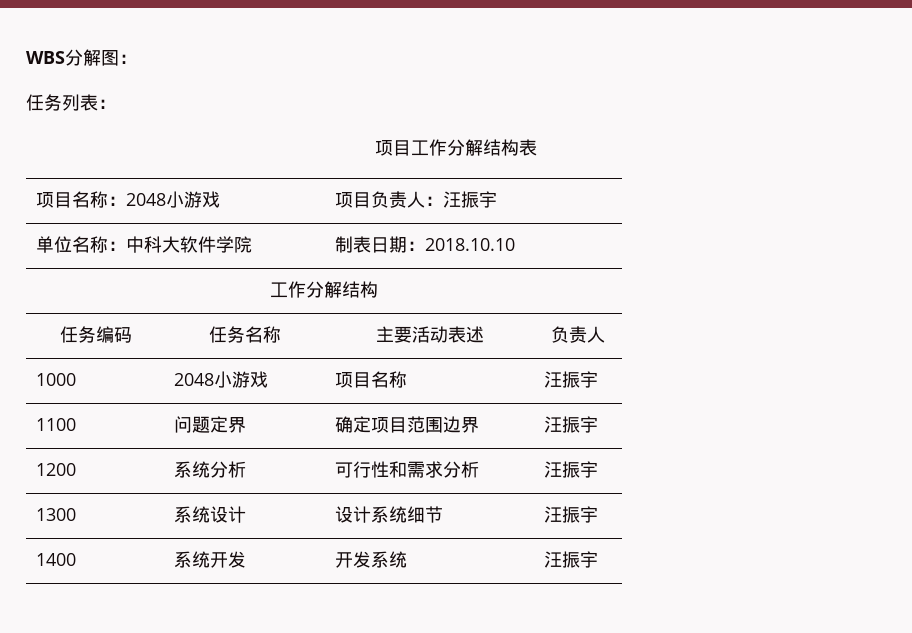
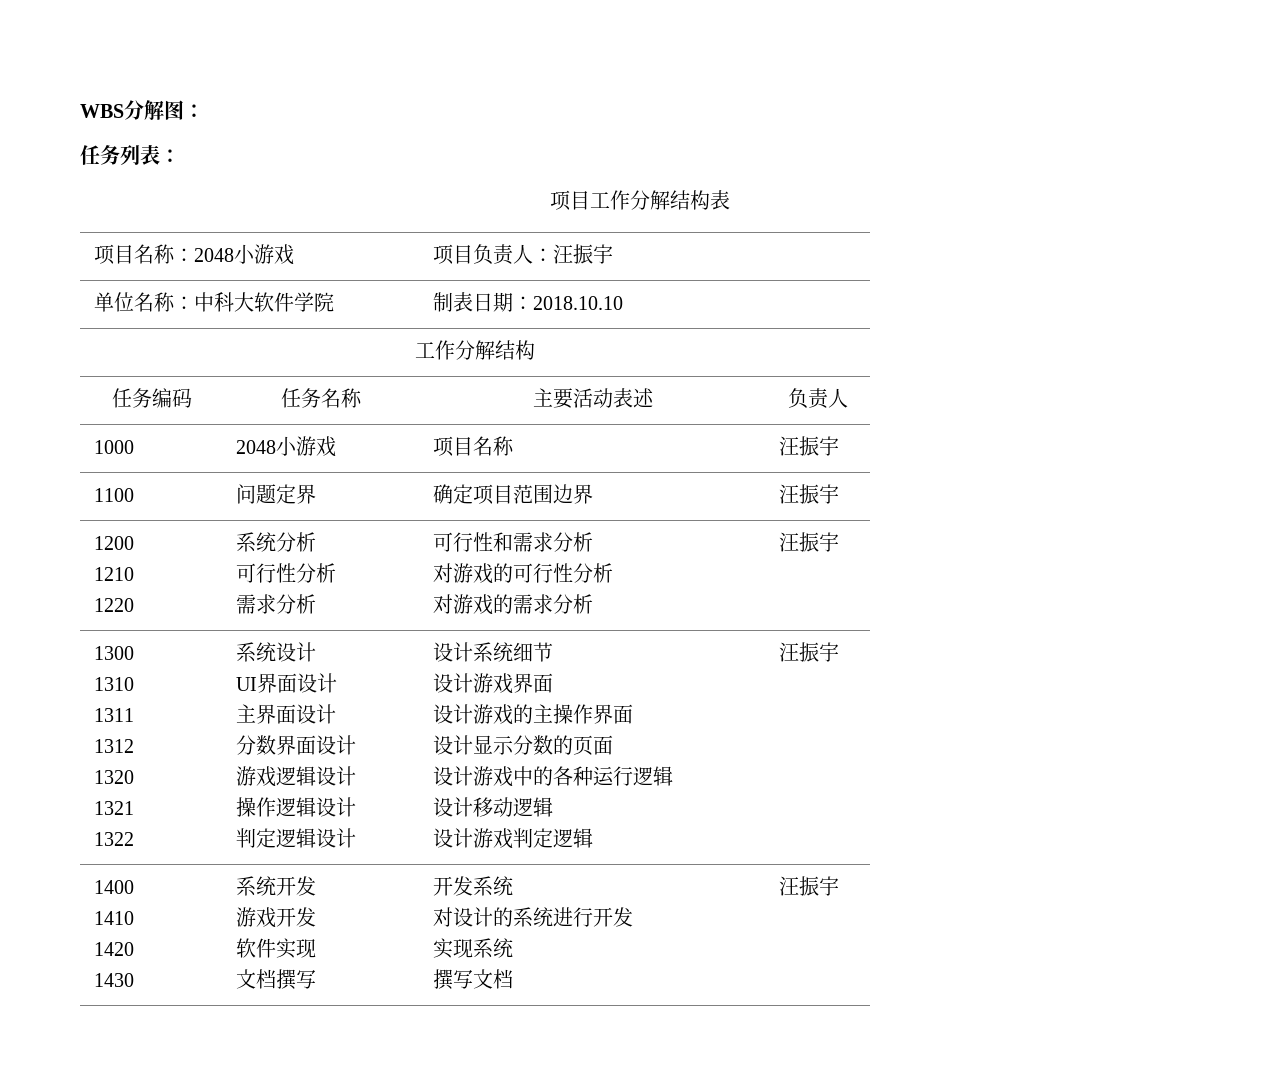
(76, 469) none -> [94,567,135,581] [94,598,135,612] // 1210 // 1220
(246, 469) none -> [236,563,337,583] [236,594,317,614] // 可行性分析 // 需求分析
[543,461,598,478] [35,508,76,521] [173,506,246,523] [334,506,443,523] | 汪振宇 // 1300 | 系统设计 | 设计系统细节 -> [433,563,614,584] [433,594,594,615] [779,532,840,552] [94,646,135,660] [94,677,135,691] [94,708,135,722] [94,739,135,753] [94,770,135,784] [94,801,135,815] [94,832,135,846] [236,642,317,662] [236,673,338,693] [236,704,337,724] [236,735,357,755] [236,766,357,787] [236,797,357,817] [236,828,357,848] [433,642,554,662] [433,673,554,694] [433,704,634,725] [433,735,614,755] [433,766,674,787] [433,797,554,817] [433,828,594,849] // 对游戏的可行性分析 // 对游戏的需求分析 | 汪振宇 // 1300 // 1310 // 1311 // 1312 // 1320 // 1321 // 1322 | 系统设计 // UI界面设计 // 主界面设计 // 分数界面设计 // 游戏逻辑设计 // 操作逻辑设计 // 判定逻辑设计 | 设计系统细节 // 设计游戏界面 // 设计游戏的主操作界面 // 设计显示分数的页面 // 设计游戏中的各种运行逻辑 // 设计移动逻辑 // 设计游戏判定逻辑
(76, 559) none -> [94,911,135,925] [94,942,135,956] [94,973,135,987] // 1410 // 1420 // 1430
[334,551,407,568] | 开发系统 -> [236,907,317,928] [236,938,317,959] [236,969,317,990] [433,876,514,896] [433,907,634,927] [433,938,514,959] [433,969,514,990] // 游戏开发 // 软件实现 // 文档撰写 | 开发系统 // 对设计的系统进行开发 // 实现系统 // 撰写文档

